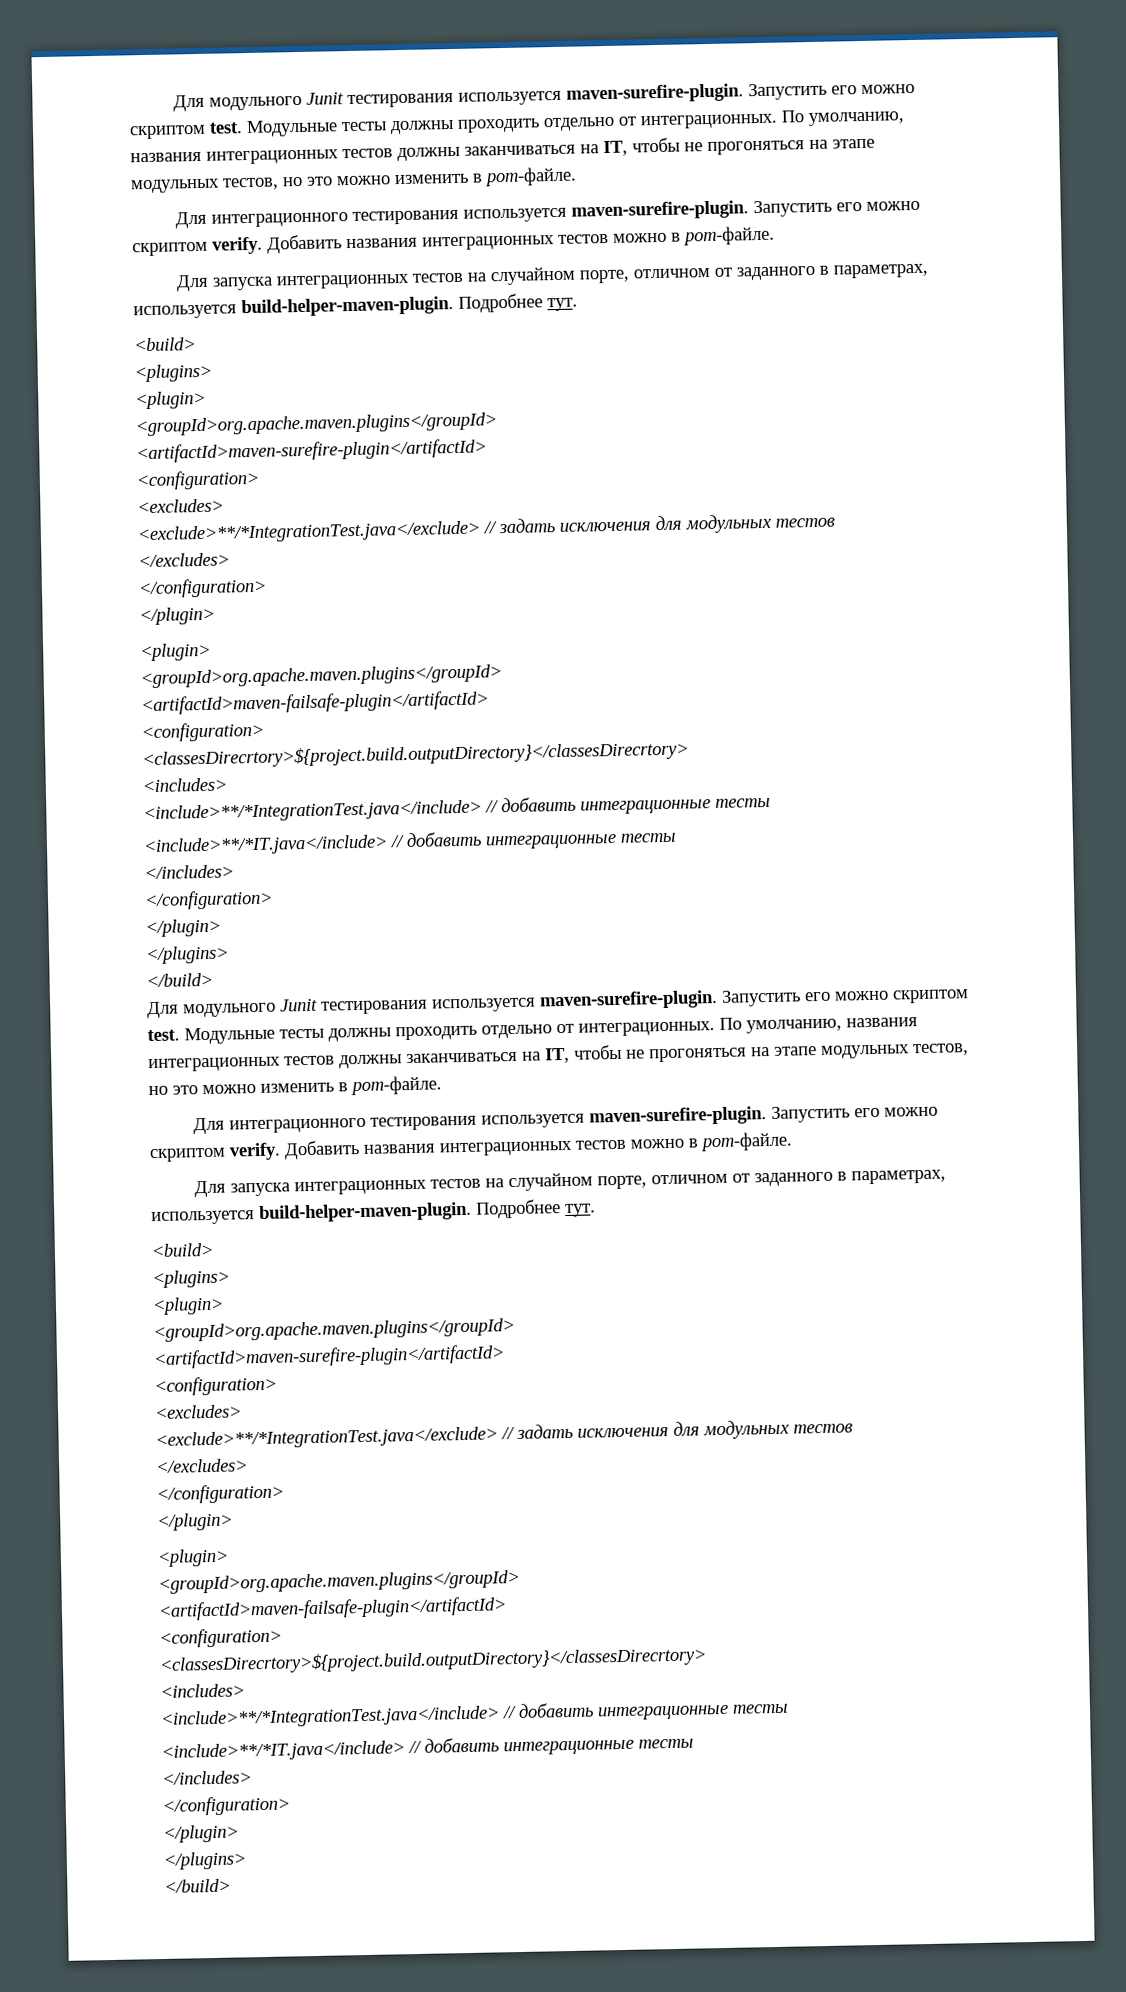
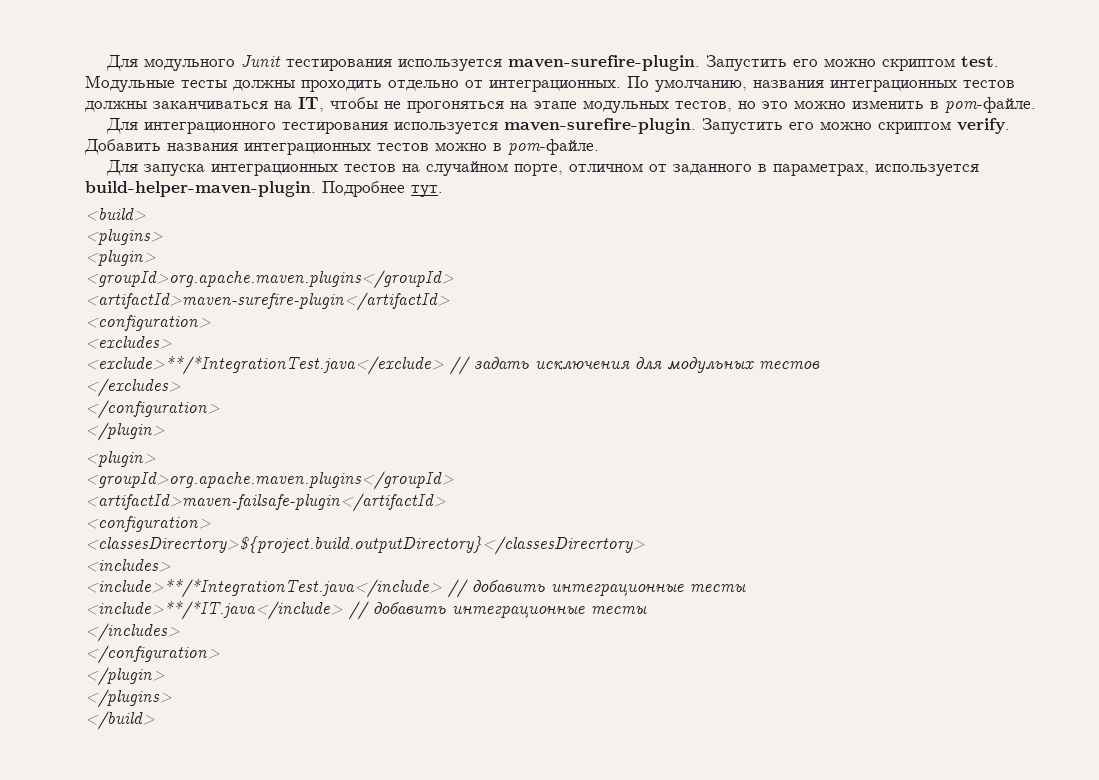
[147,989,969,1019] [147,1017,918,1045] [148,1043,969,1073] [148,1075,442,1096] [192,1105,938,1135] [149,1131,793,1163] [193,1169,946,1198] [151,1199,596,1226] [151,1242,214,1258] [152,1269,230,1289] [152,1296,224,1316] [153,1318,515,1343] [153,1344,505,1370] [154,1375,277,1397] [154,1404,242,1420] [155,1419,853,1451] [155,1458,248,1474] [156,1483,284,1505] [157,1512,233,1532] [157,1548,229,1568] [158,1569,520,1595] [158,1596,507,1622] [159,1627,282,1649] [159,1646,707,1676] [160,1683,245,1698] [160,1702,789,1729] [161,1737,694,1762] [162,1770,252,1785] [162,1795,290,1816] [163,1824,239,1843] [163,1851,246,1870] [164,1878,231,1893] // Для модульного Junit тестирования используется maven-surefire-plugin. Запустить его можно скриптом test. Модульные тесты должны проходить отдельно от интеграционных. По умолчанию, названия интеграционных тестов должны заканчиваться на IT, чтобы не прогоняться на этапе модульных тестов, но это можно изменить в pom-файле. // Для интеграционного тестирования используется maven-surefire-plugin. Запустить его можно скриптом verify. Добавить названия интеграционных тестов можно в pom-файле. // Для запуска интеграционных тестов на случайном порте, отличном от заданного в параметрах, используется build-helper-maven-plugin. Подробнее тут. // <build> // <plugins> // <plugin> // <groupId>org.apache.maven.plugins</groupId> // <artifactId>maven-surefire-plugin</artifactId> // <configuration> // <excludes> // <exclude>**/*IntegrationTest.java</exclude> // задать исключения для модульных тестов // </excludes> // </configuration> // </plugin> // <plugin> // <groupId>org.apache.maven.plugins</groupId> // <artifactId>maven-failsafe-plugin</artifactId> // <configuration> // <classesDirecrtory>${project.build.outputDirectory}</classesDirecrtory> // <includes> // <include>**/*IntegrationTest.java</include> // добавить интеграционные тесты // <include>**/*IT.java</include> // добавить интеграционные тесты // </includes> // </configuration> // </plugin> // </plugins> // </build> -> (155, 720) none

